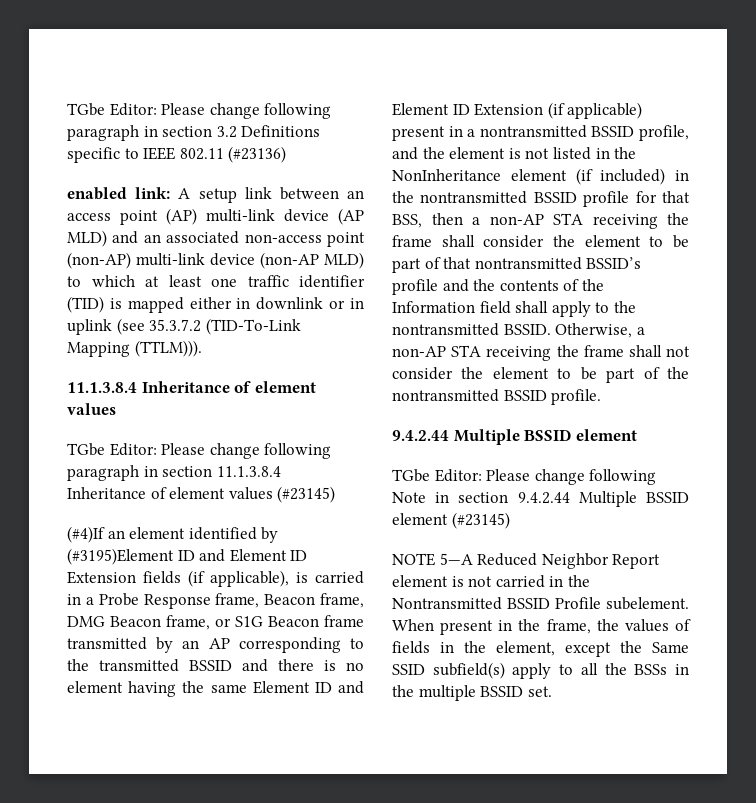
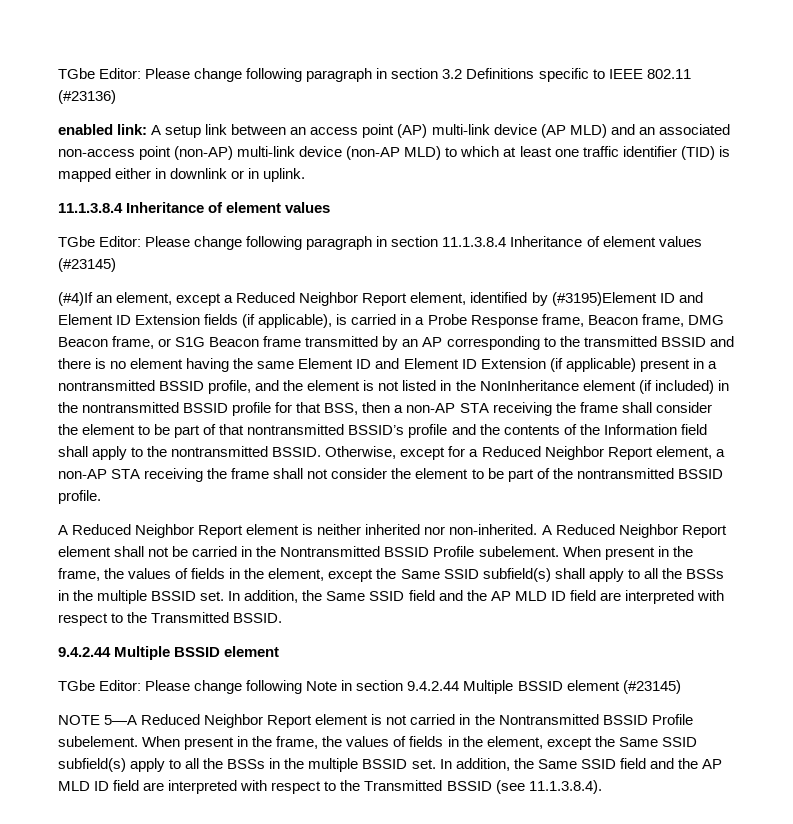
[67,318,301,335] [67,340,202,357] uplink (see 35.3.7.2 (TID-To-Link Mapping (TTLM))). -> [263,168,306,182] uplink.
[129,527,186,539] element -> [116,292,467,306] element, except a Reduced Neighbor Report element,
(633, 330) none -> [400,446,712,460] except for a Reduced Neighbor Report element,
(602, 397) none -> [58,524,727,538] [58,546,693,560] [58,568,724,582] [58,590,724,604] [58,612,283,626] // A Reduced Neighbor Report element is neither inherited nor non-inherited. A Reduced Neighbor Report element shall not be carried in the Nontransmitted BSSID Profile subelement. When present in the frame, the values of fields in the element, except the Same SSID subfield(s) shall apply to all the BSSs in the multiple BSSID set. In addition, the Same SSID field and the AP MLD ID field are interpreted with respect to the Transmitted BSSID.
(552, 691) none -> [439,758,722,771] [58,780,602,794] In addition, the Same SSID field and the AP MLD ID field are interpreted with respect to the Transmitted BSSID (see 11.1.3.8.4).

